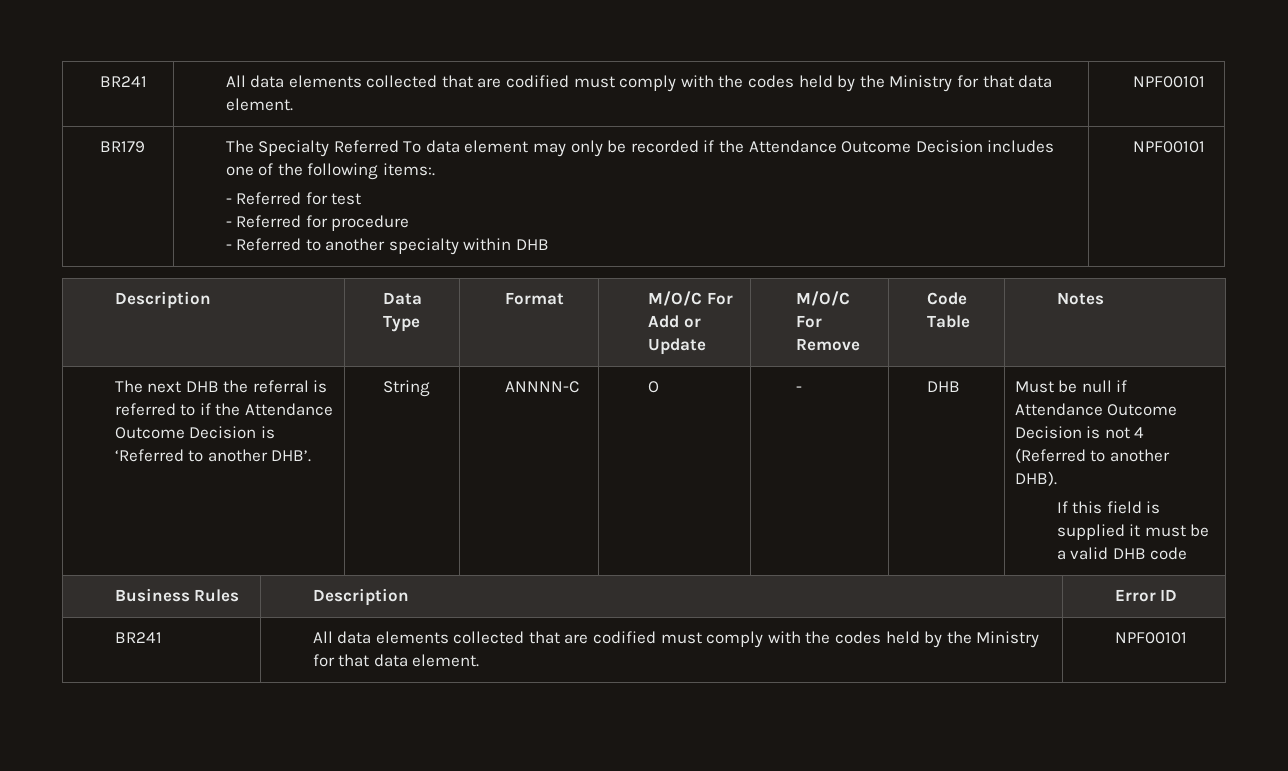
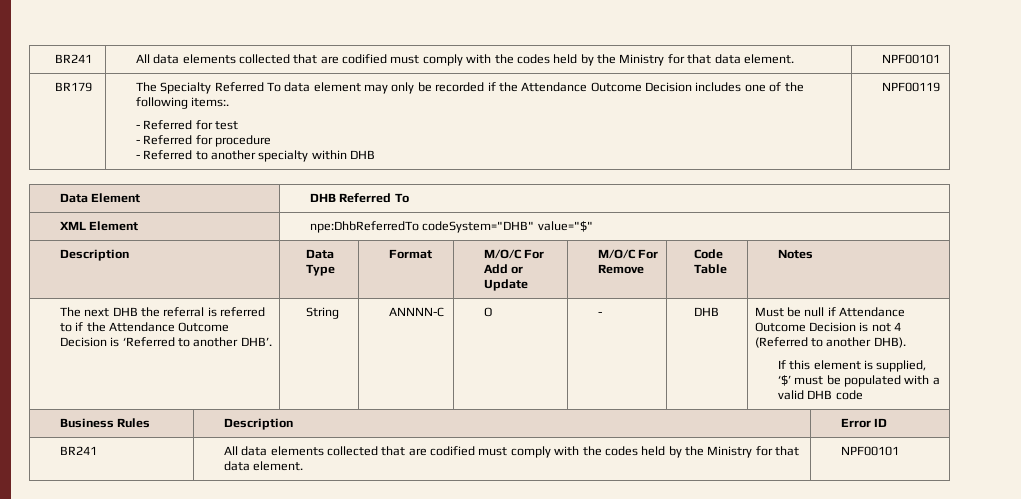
[1133,141,1206,153] NPF00101 -> [881,82,940,92] [59,193,141,203] [309,193,409,203] [59,221,139,231] [309,221,593,233] NPF00119 // Data Element | DHB Referred To // XML Element | npe:DhbReferredTo codeSystem="DHB" value="$"
[1106,501,1161,514] [1056,524,1210,540] field is supplied it must be -> [813,360,927,372] [777,375,930,387] element is supplied, ‘$’ must be populated with

